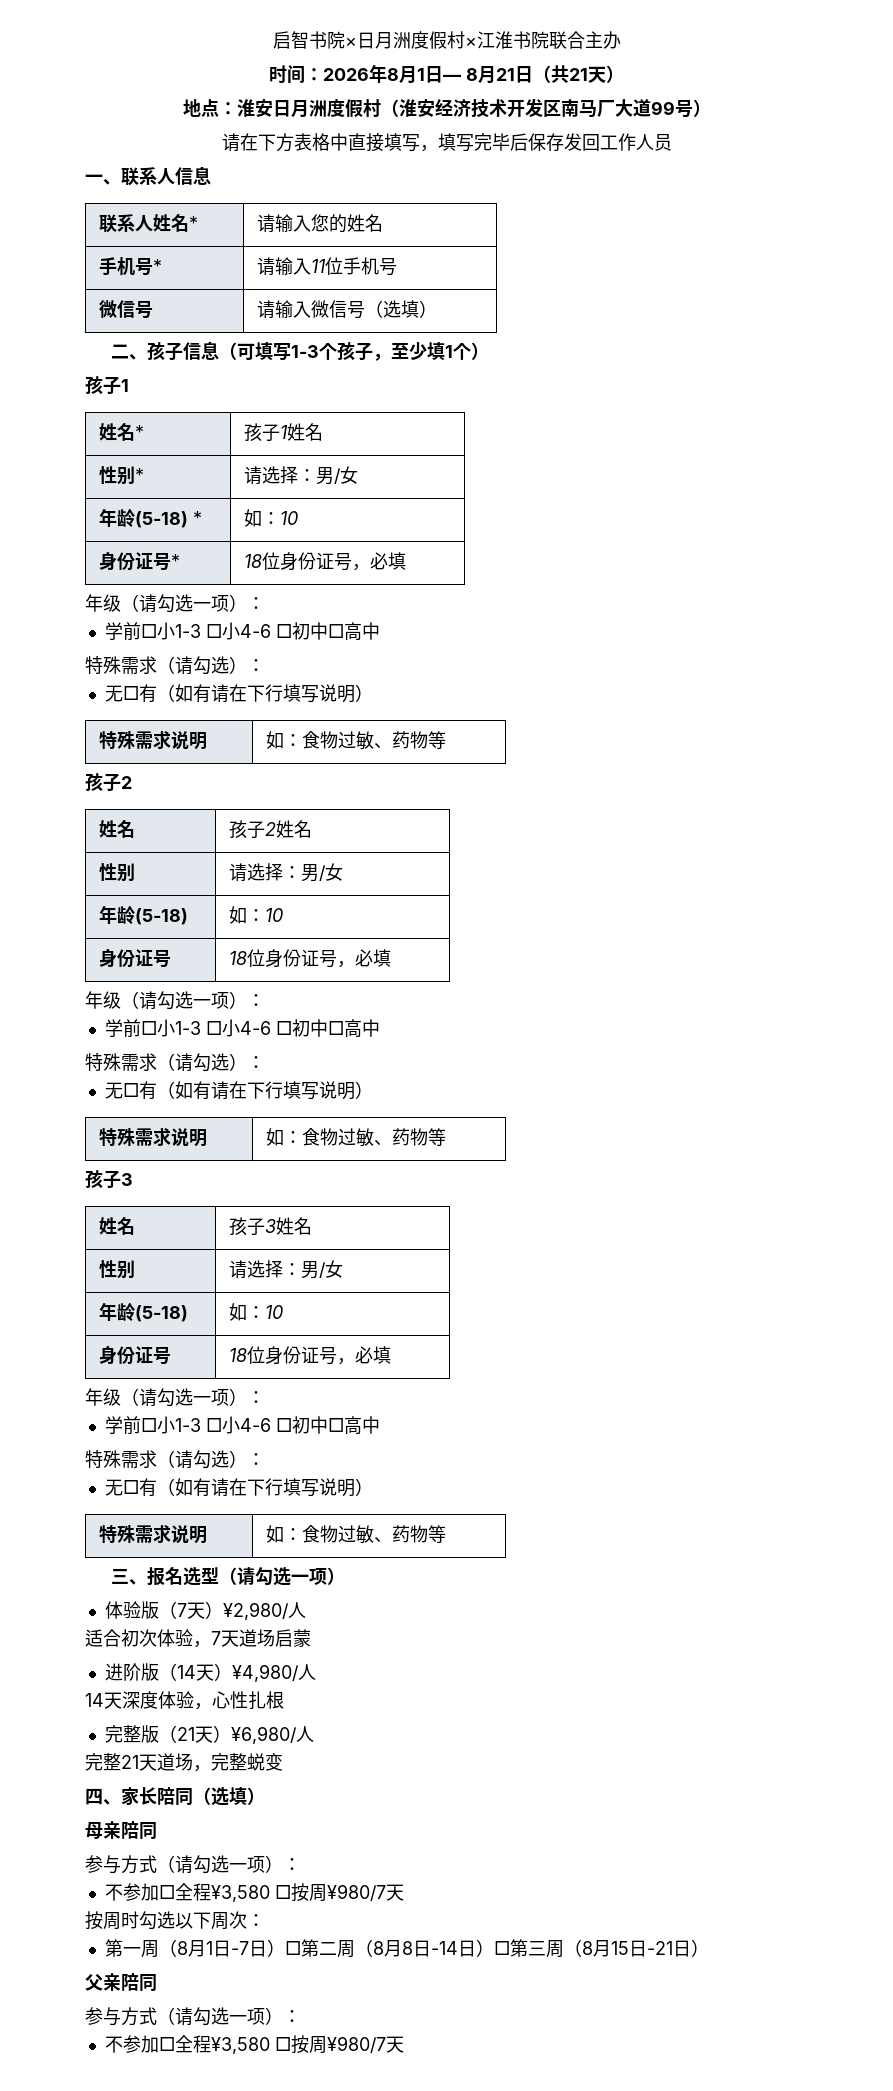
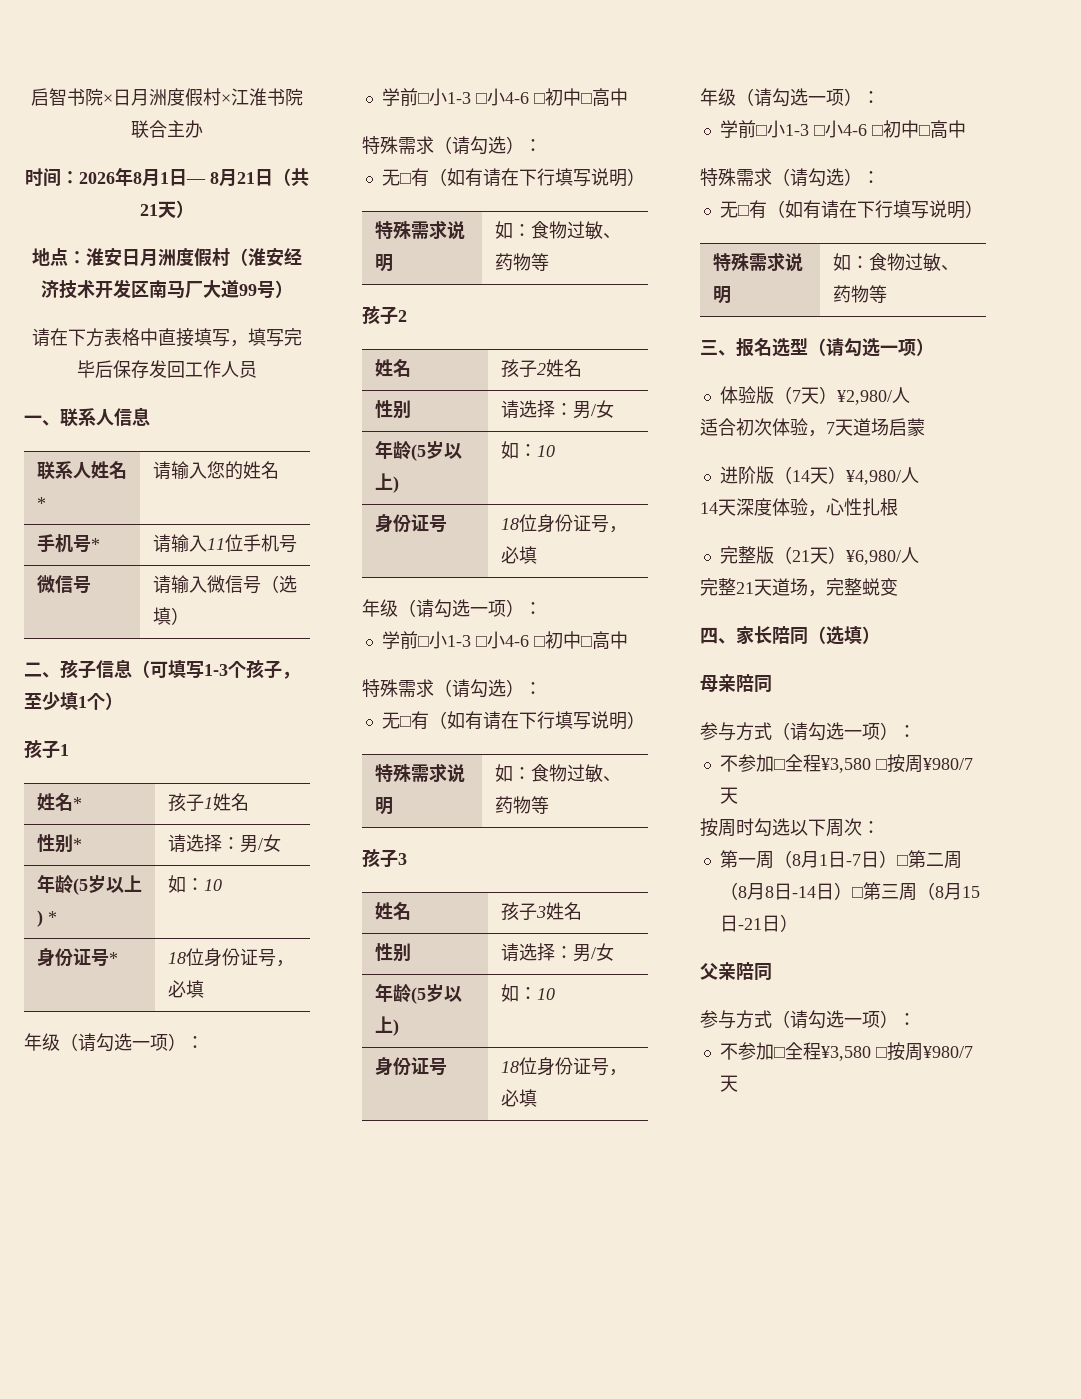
[134,511,188,528] (5-18) -> [72,875,142,895] [36,910,43,927] (5岁以上)
[134,908,188,925] (5-18) -> [410,441,462,461] [374,473,399,493] (5岁以上)
[134,1305,188,1322] (5-18) -> [410,984,462,1004] [374,1016,399,1036] (5岁以上)

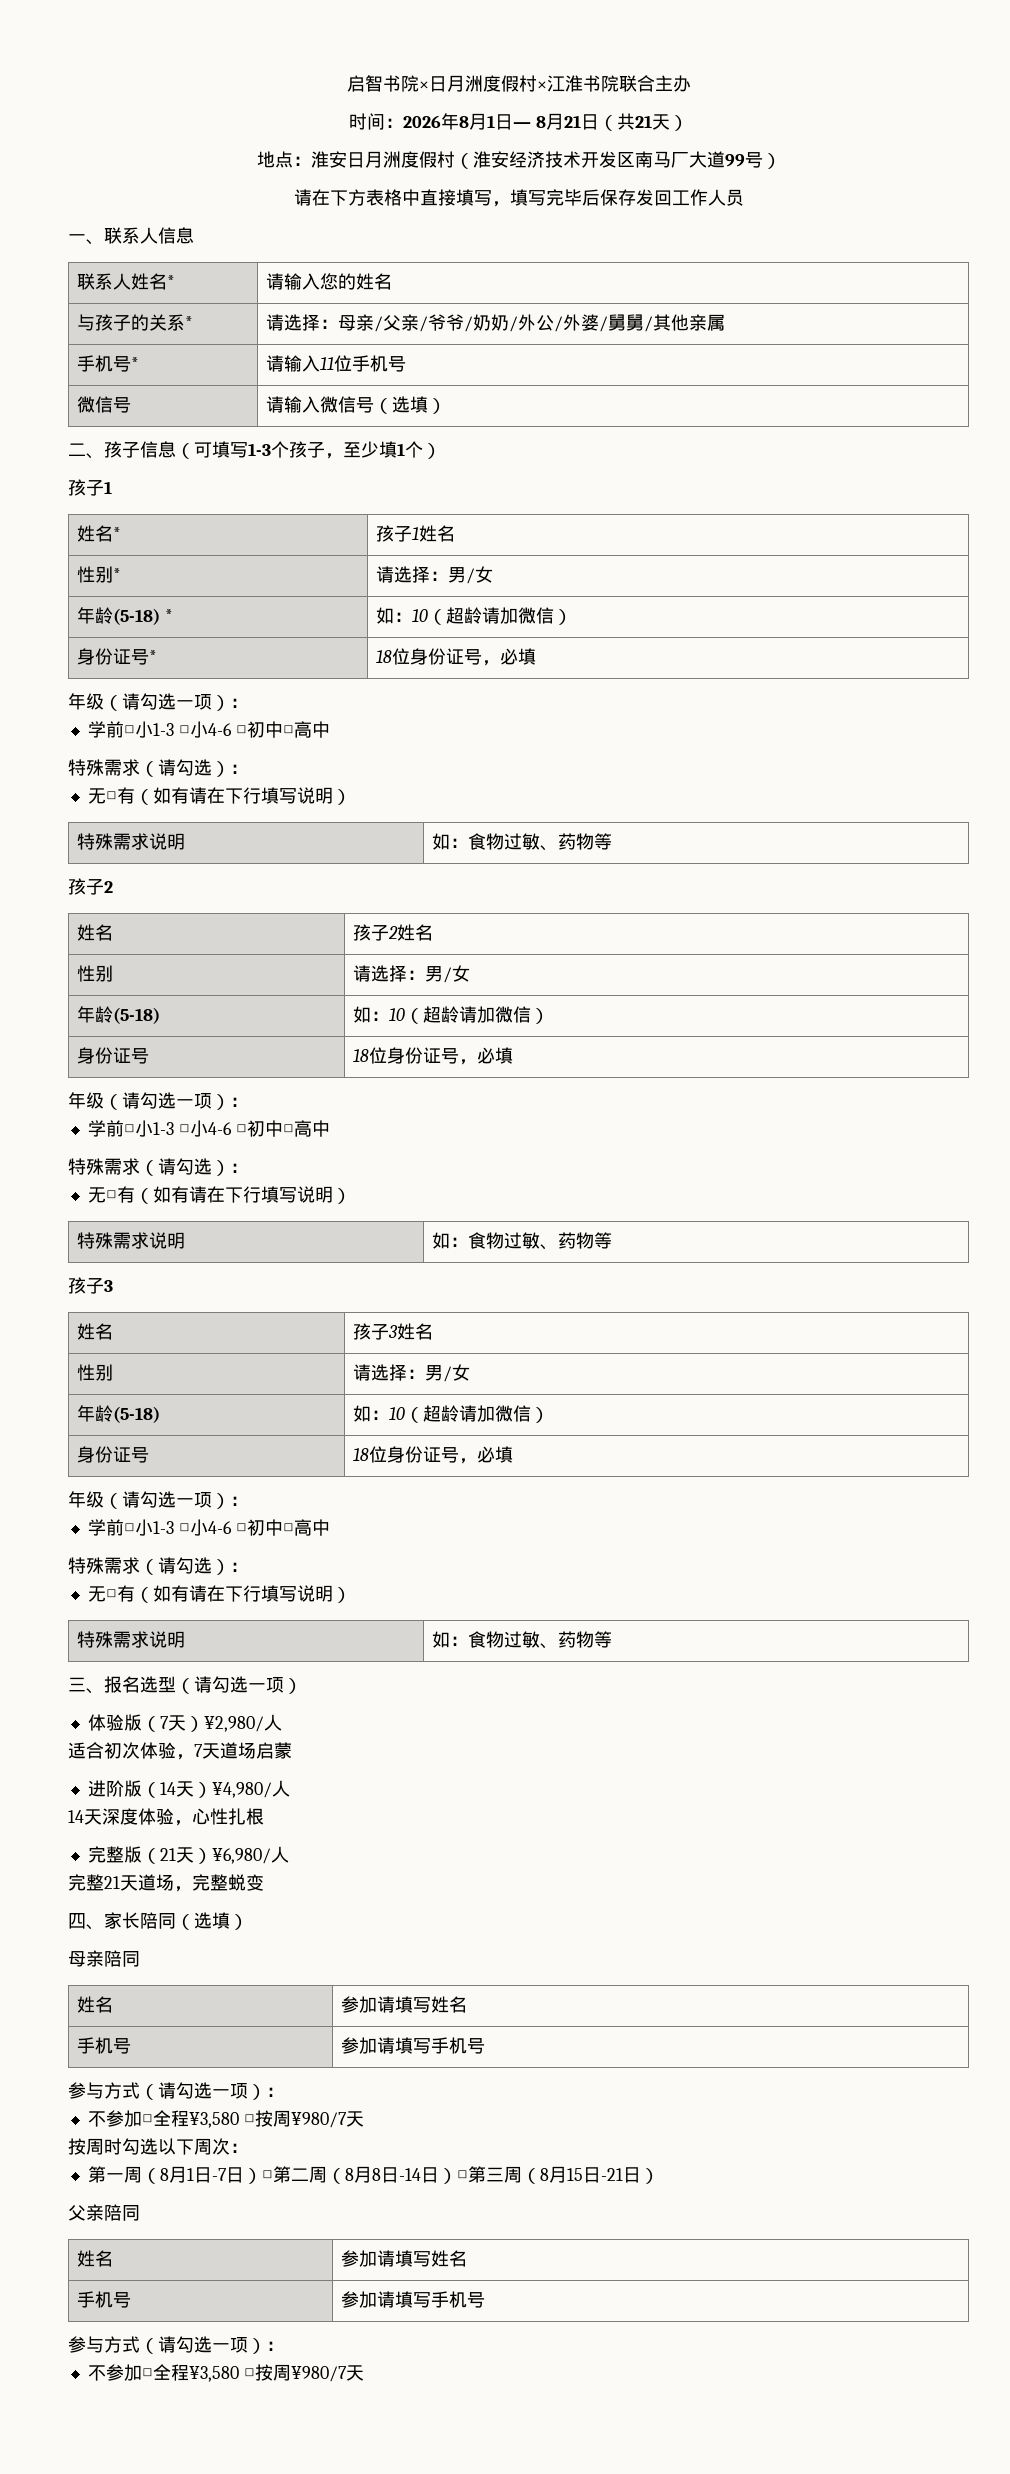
(279, 470) none -> [77,314,194,331] [266,314,726,332] // 与孩子的关系* | 请选择：母亲/父亲/爷爷/奶奶/外公/外婆/舅舅/其他亲属
[72,875,142,895] [36,910,43,927] (5岁以上) -> [113,608,161,625] (5-18)
(222, 885) none -> [428,607,573,625] （超龄请加微信）
[410,441,462,461] [374,473,399,493] [500,441,555,459] (5岁以上) | 如：10 -> [113,1007,161,1024] [353,1006,550,1024] (5-18) | 如：10（超龄请加微信）
[410,984,462,1004] [374,1016,399,1036] [500,984,555,1002] (5岁以上) | 如：10 -> [113,1406,161,1423] [353,1405,550,1423] (5-18) | 如：10（超龄请加微信）
(772, 684) none -> [77,1996,114,2013] [341,1996,468,2013] [77,2037,132,2054] [341,2037,486,2054] // 姓名 | 参加请填写姓名 // 手机号 | 参加请填写手机号
(772, 972) none -> [77,2250,114,2267] [341,2250,468,2267] [77,2291,132,2308] [341,2291,486,2308] // 姓名 | 参加请填写姓名 // 手机号 | 参加请填写手机号

